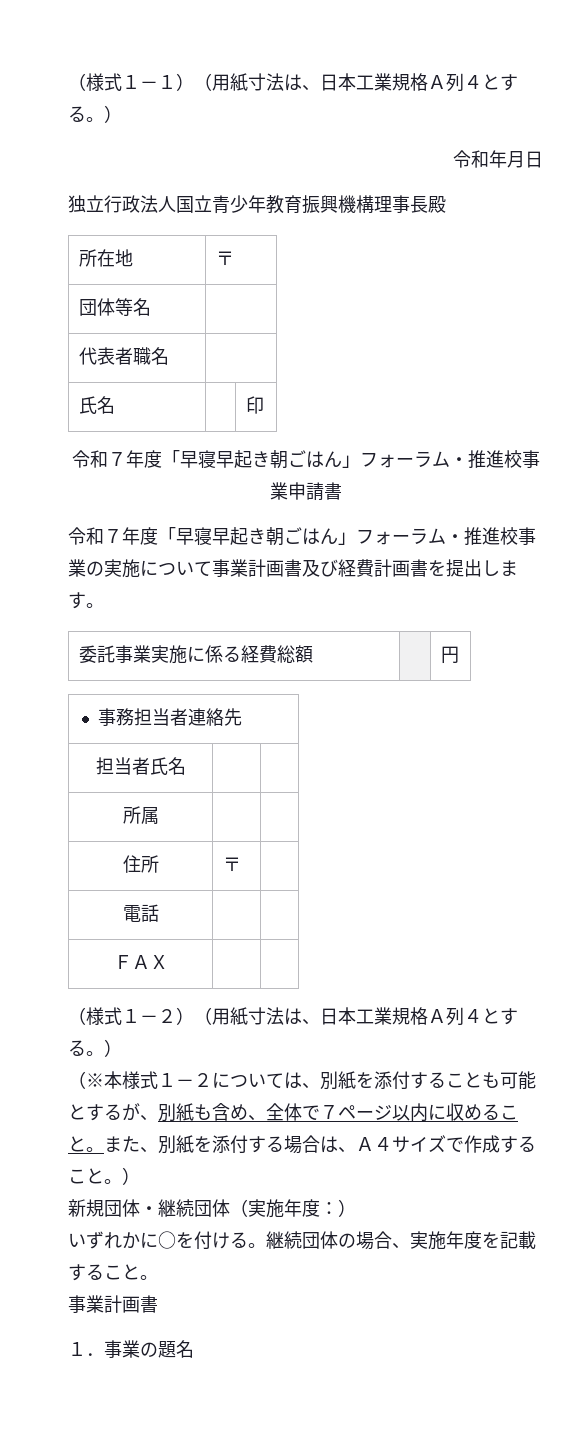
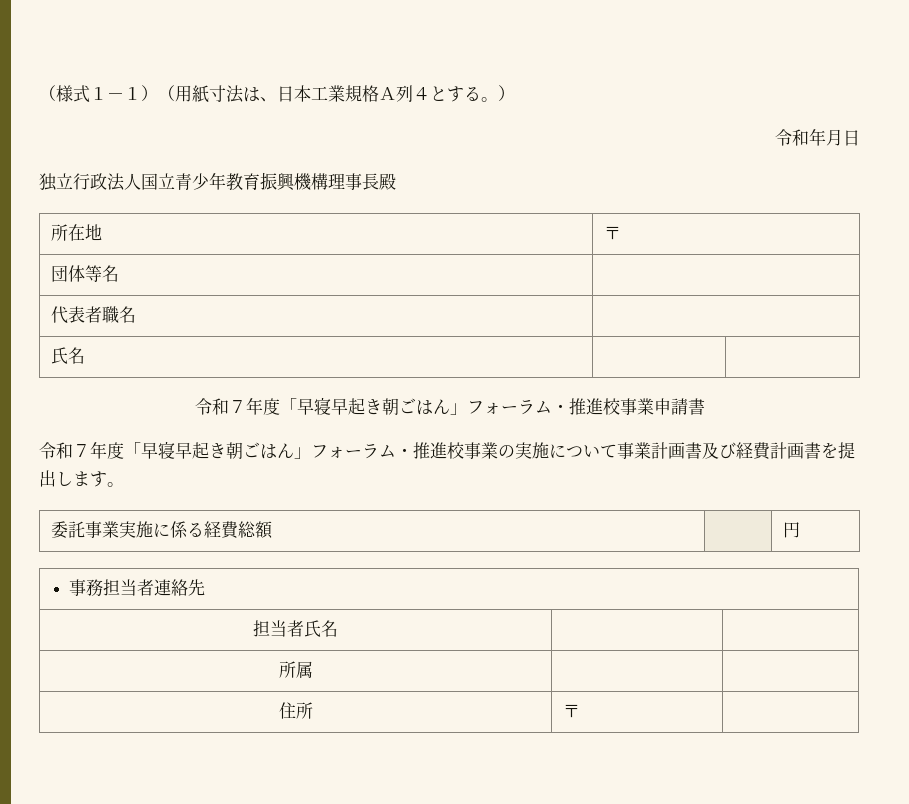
[245,396,264,414] 印 -> (85, 355) none
[122,904,159,922] [113,955,168,969] [68,1007,518,1026] [68,1039,122,1057] [68,1071,536,1090] [68,1103,518,1122] [68,1135,536,1154] [68,1167,140,1185] [68,1199,356,1218] [68,1231,536,1250] [68,1264,158,1281] [68,1295,158,1313] [68,1340,194,1358] // 電話 | | // ＦＡＸ | | // （様式１－２）（用紙寸法は、日本工業規格Ａ列４とする。） // （※本様式１－２については、別紙を添付することも可能とするが、別紙も含め、全体で７ページ以内に収めること。また、別紙を添付する場合は、Ａ４サイズで作成すること。） // 新規団体・継続団体（実施年度：） // いずれかに○を付ける。継続団体の場合、実施年度を記載すること。 // 事業計画書 // １．事業の題名 -> (580, 711) none

